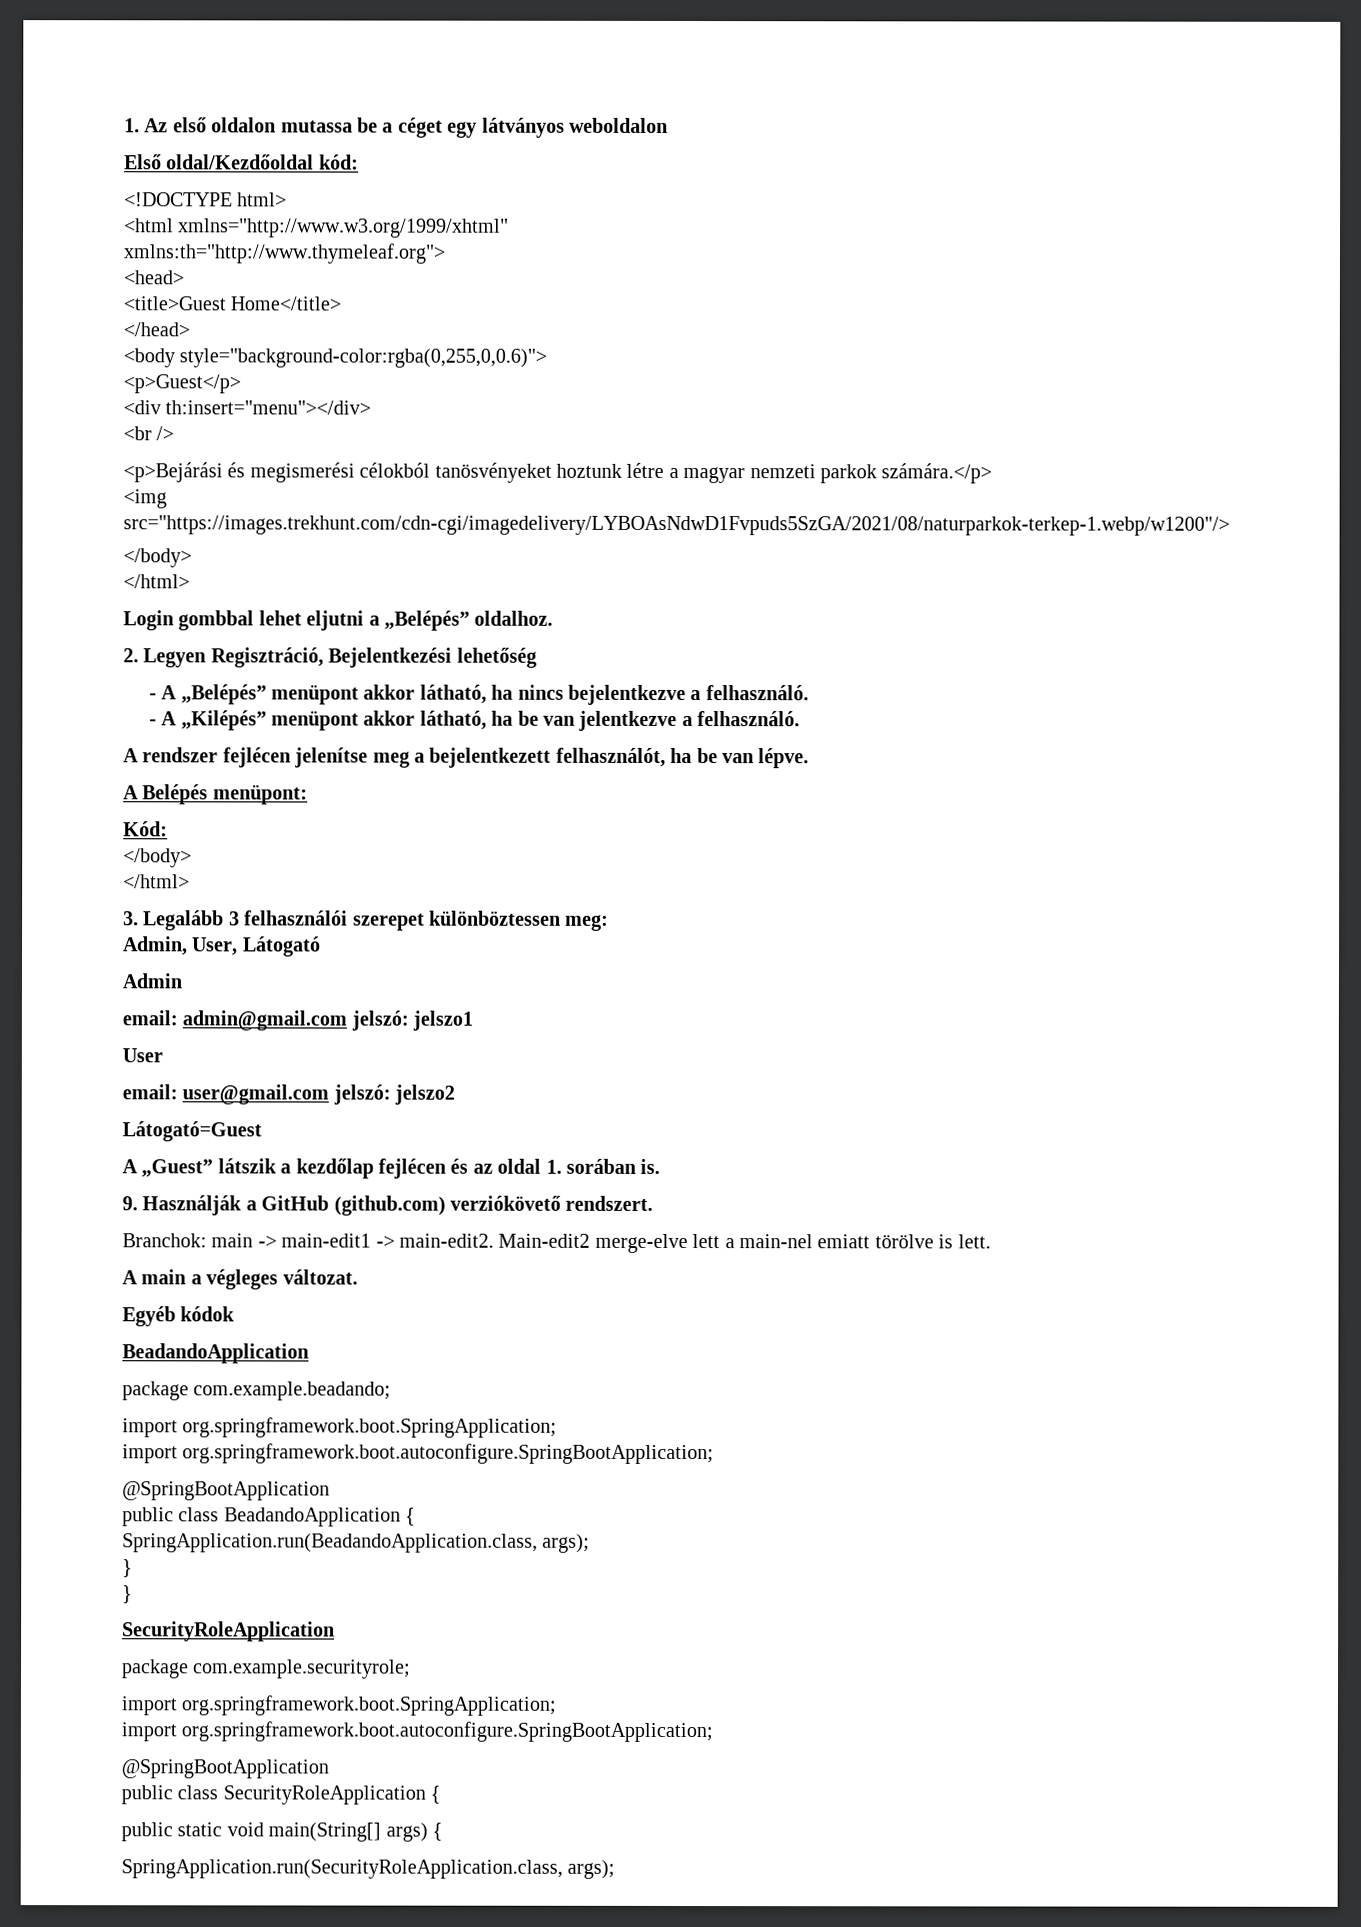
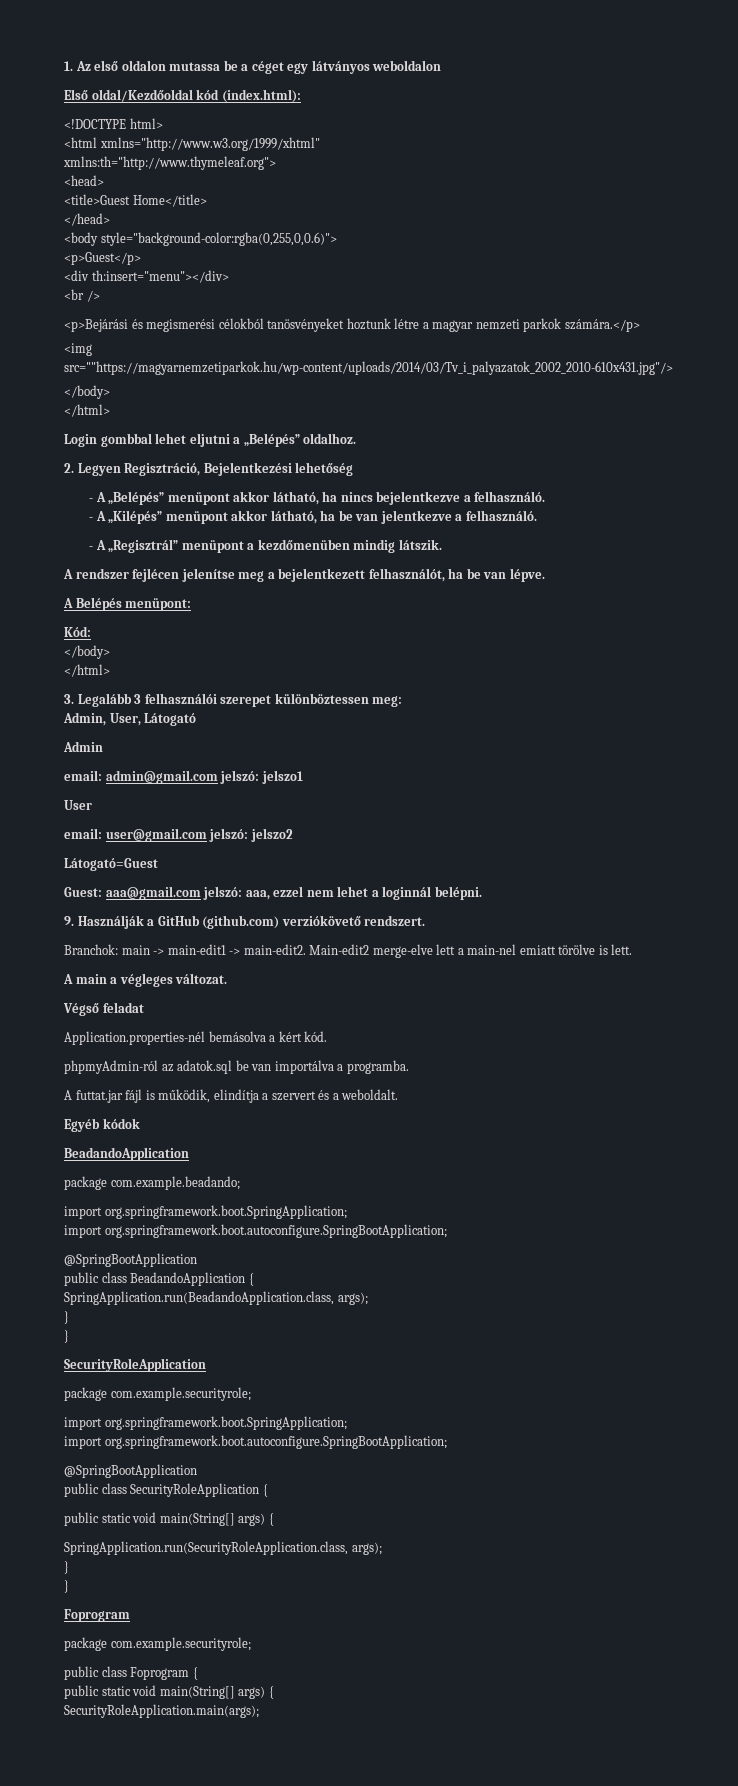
[318,154,359,170] kód: -> [196,89,301,103] kód (index.html):
[123,515,1230,536] src="https://images.trekhunt.com/cdn-cgi/imagedelivery/LYBOAsNdwD1Fvpuds5SzGA/2021/08/naturparkok-terkep-1.webp/w1200"/> -> [64,361,673,375] src=""https://magyarnemzetiparkok.hu/wp-content/uploads/2014/03/Tv_i_palyazatok_2002_2010-610x431.jpg"/>
(801, 719) none -> [89,539,442,553] // - A „Regisztrál” menüpont a kezdőmenüben mindig látszik.
[122,1158,661,1179] A „Guest” látszik a kezdőlap fejlécen és az oldal 1. sorában is. -> [64,886,482,900] Guest: aaa@gmail.com jelszó: aaa, ezzel nem lehet a loginnál belépni.
(358, 1277) none -> [63,1002,144,1016] [64,1031,328,1045] [64,1060,409,1074] [64,1089,399,1103] // Végső feladat // Application.properties-nél bemásolva a kért kód. // phpmyAdmin-ról az adatok.sql be van importálva a programba. // A futtat.jar fájl is működik, elindítja a szervert és a weboldalt.
(616, 1869) none -> [64,1561,69,1574] [64,1580,69,1593] [64,1609,130,1622] [64,1637,251,1651] [64,1666,198,1680] [64,1685,274,1699] [64,1704,259,1718] // } // } // Foprogram // package com.example.securityrole; // public class Foprogram { // public static void main(String[] args) { // SecurityRoleApplication.main(args);

